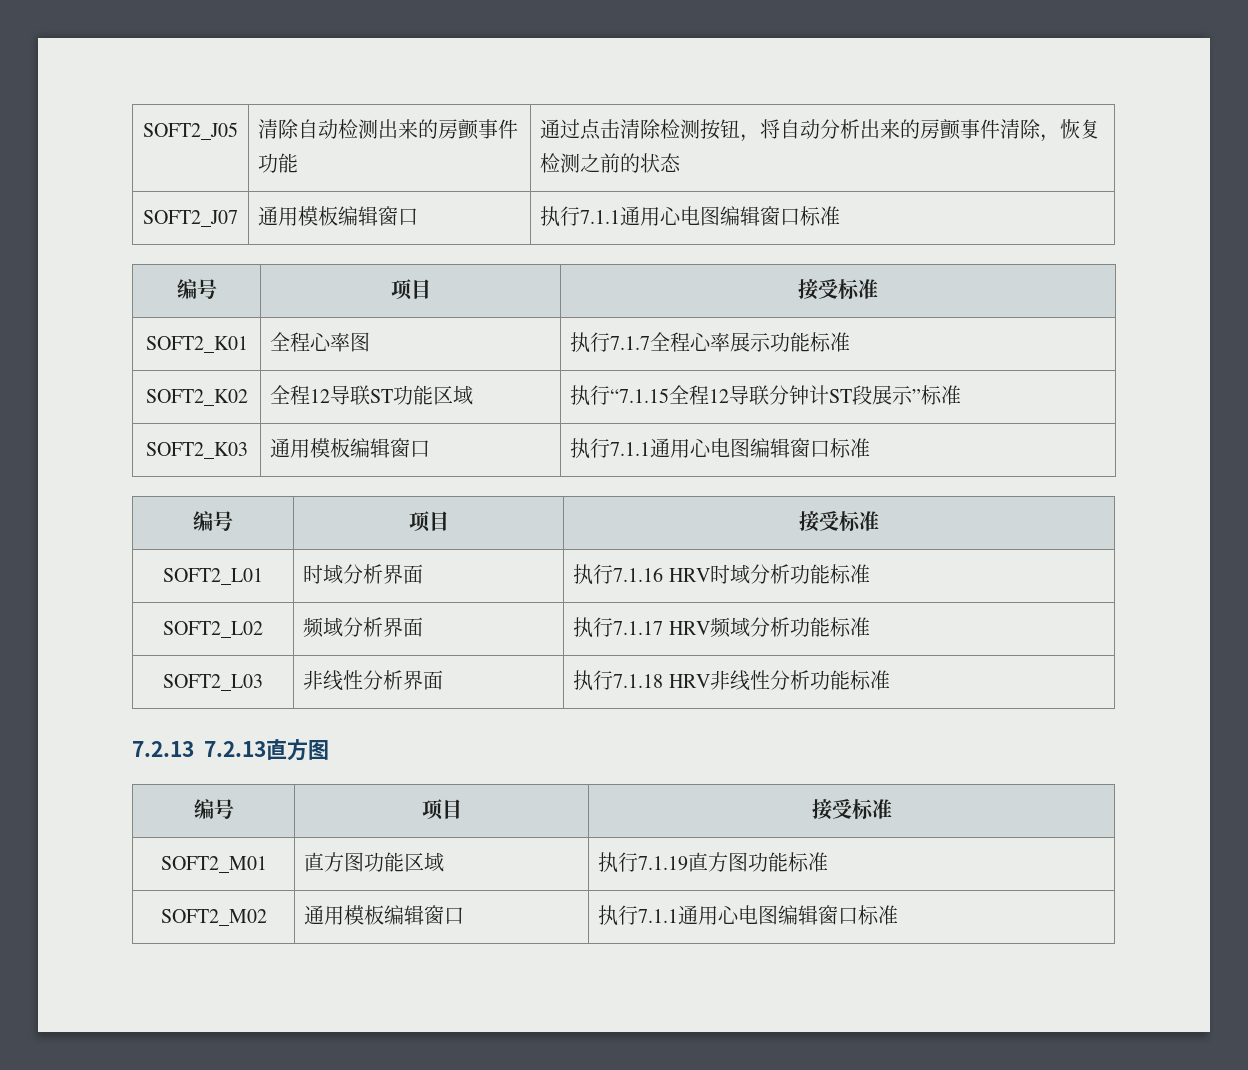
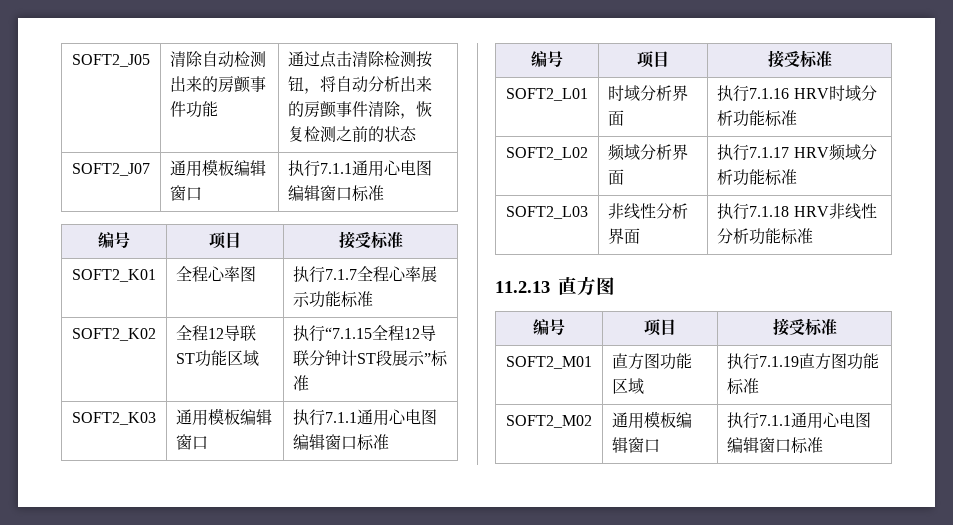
[132,741,266,757] 7.2.13 7.2.13 -> [495,281,550,293] 11.2.13

